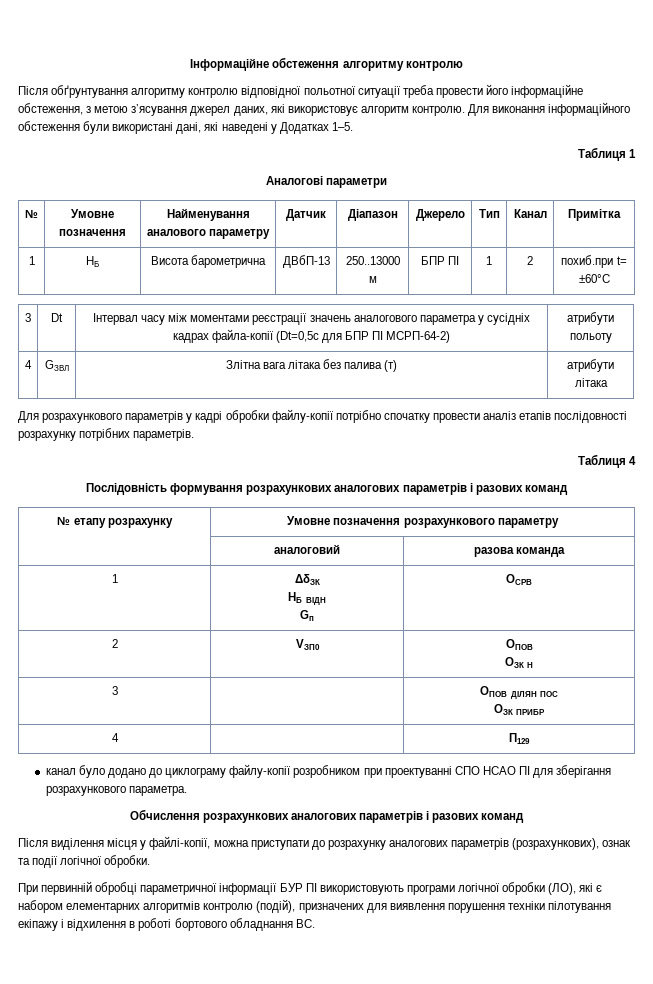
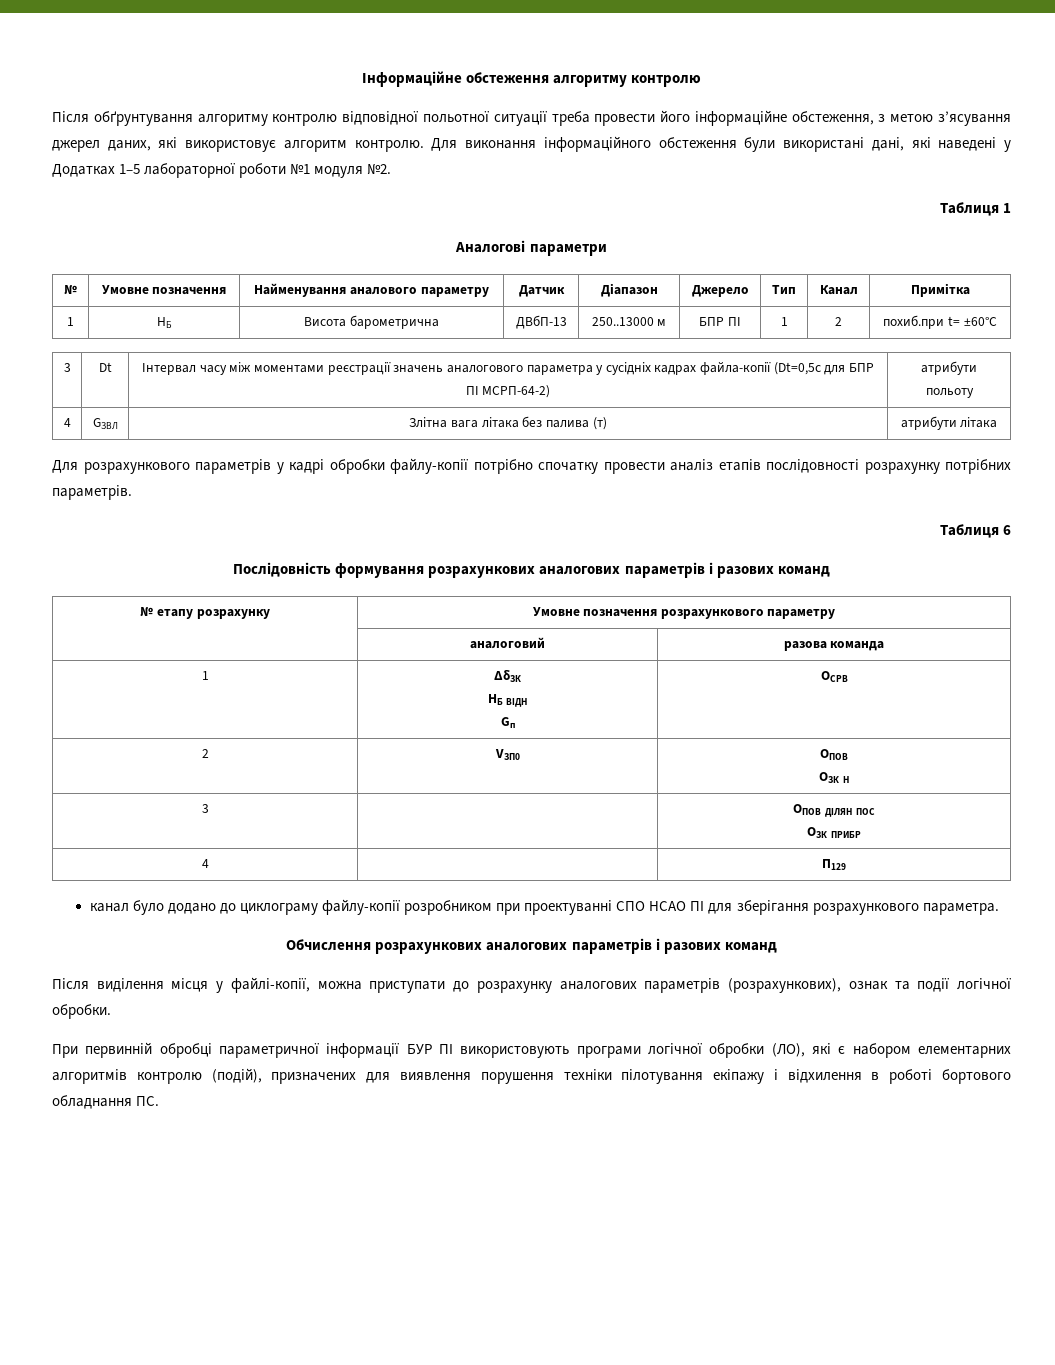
[331,122,353,131] 1–5. -> [119,163,392,178] 1–5 лабораторної роботи №1 модуля №2.
[629,456,636,465] 4 -> [1003,525,1011,535] 6
[295,919,315,928] ВС. -> [136,1096,160,1106] ПС.

